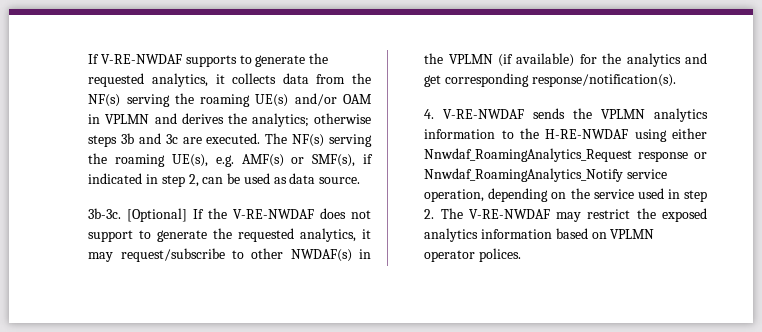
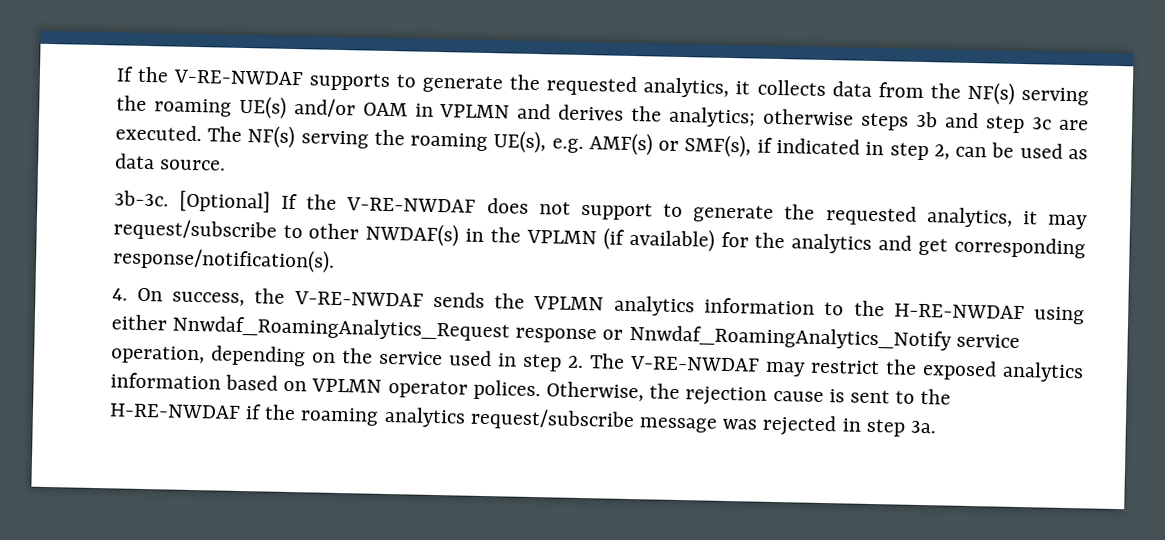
[88,54,100,64] If -> [115,66,169,83] If the
(161, 138) none -> [985,115,1026,134] step
(435, 114) none -> [136,287,286,307] On success, the
(522, 255) none -> [545,381,952,406] [108,403,937,437] Otherwise, the rejection cause is sent to the H-RE-NWDAF if the roaming analytics request/subscribe message was rejected in step 3a.

